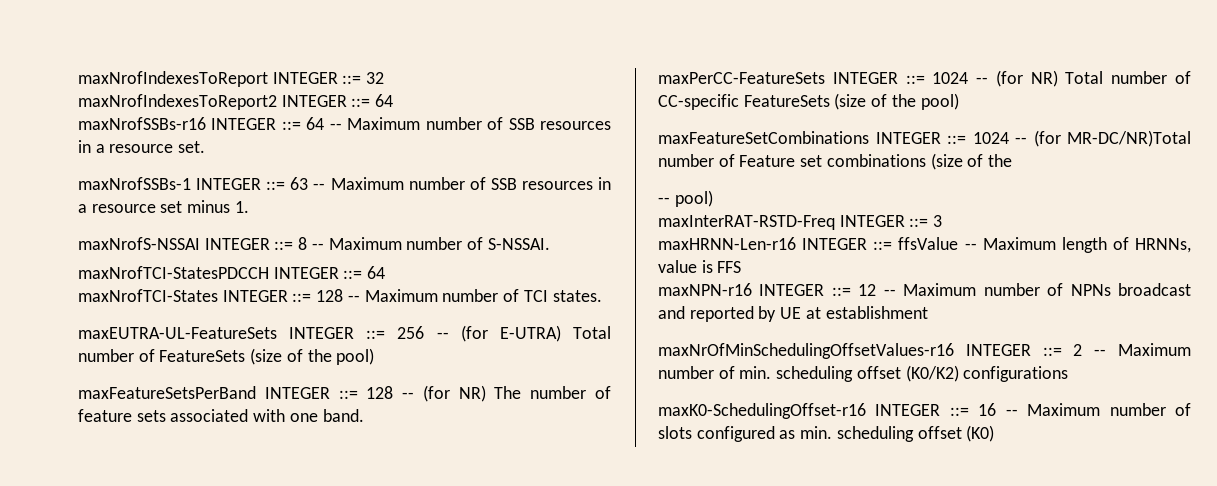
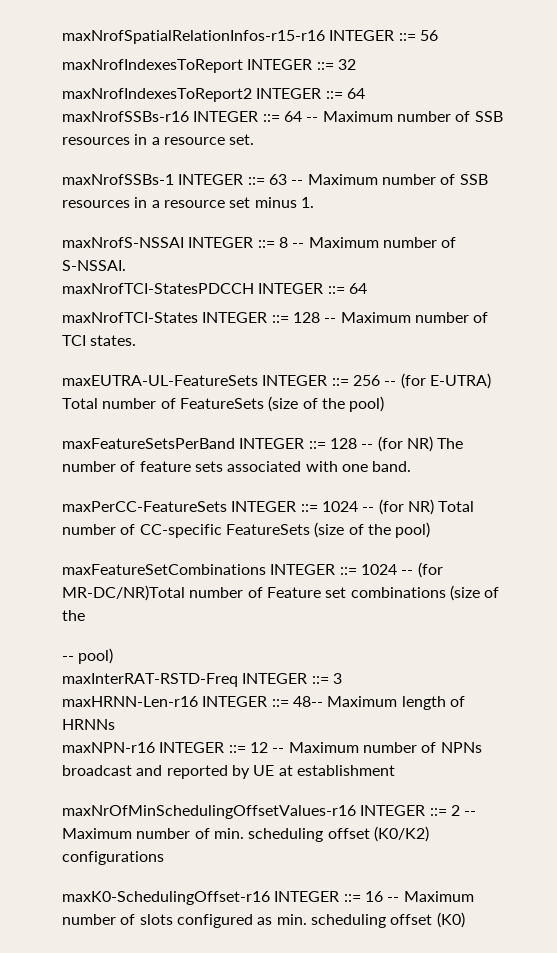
(78, 79) none -> [62,30,438,44] maxNrofSpatialRelationInfos-r15-r16 INTEGER ::= 56 //
[898,237,977,250] ffsValue -- -> [292,696,323,707] 48--
[1135,238,1191,253] [658,260,742,273] HRNNs, value is FFS -> [62,719,115,730] HRNNs

